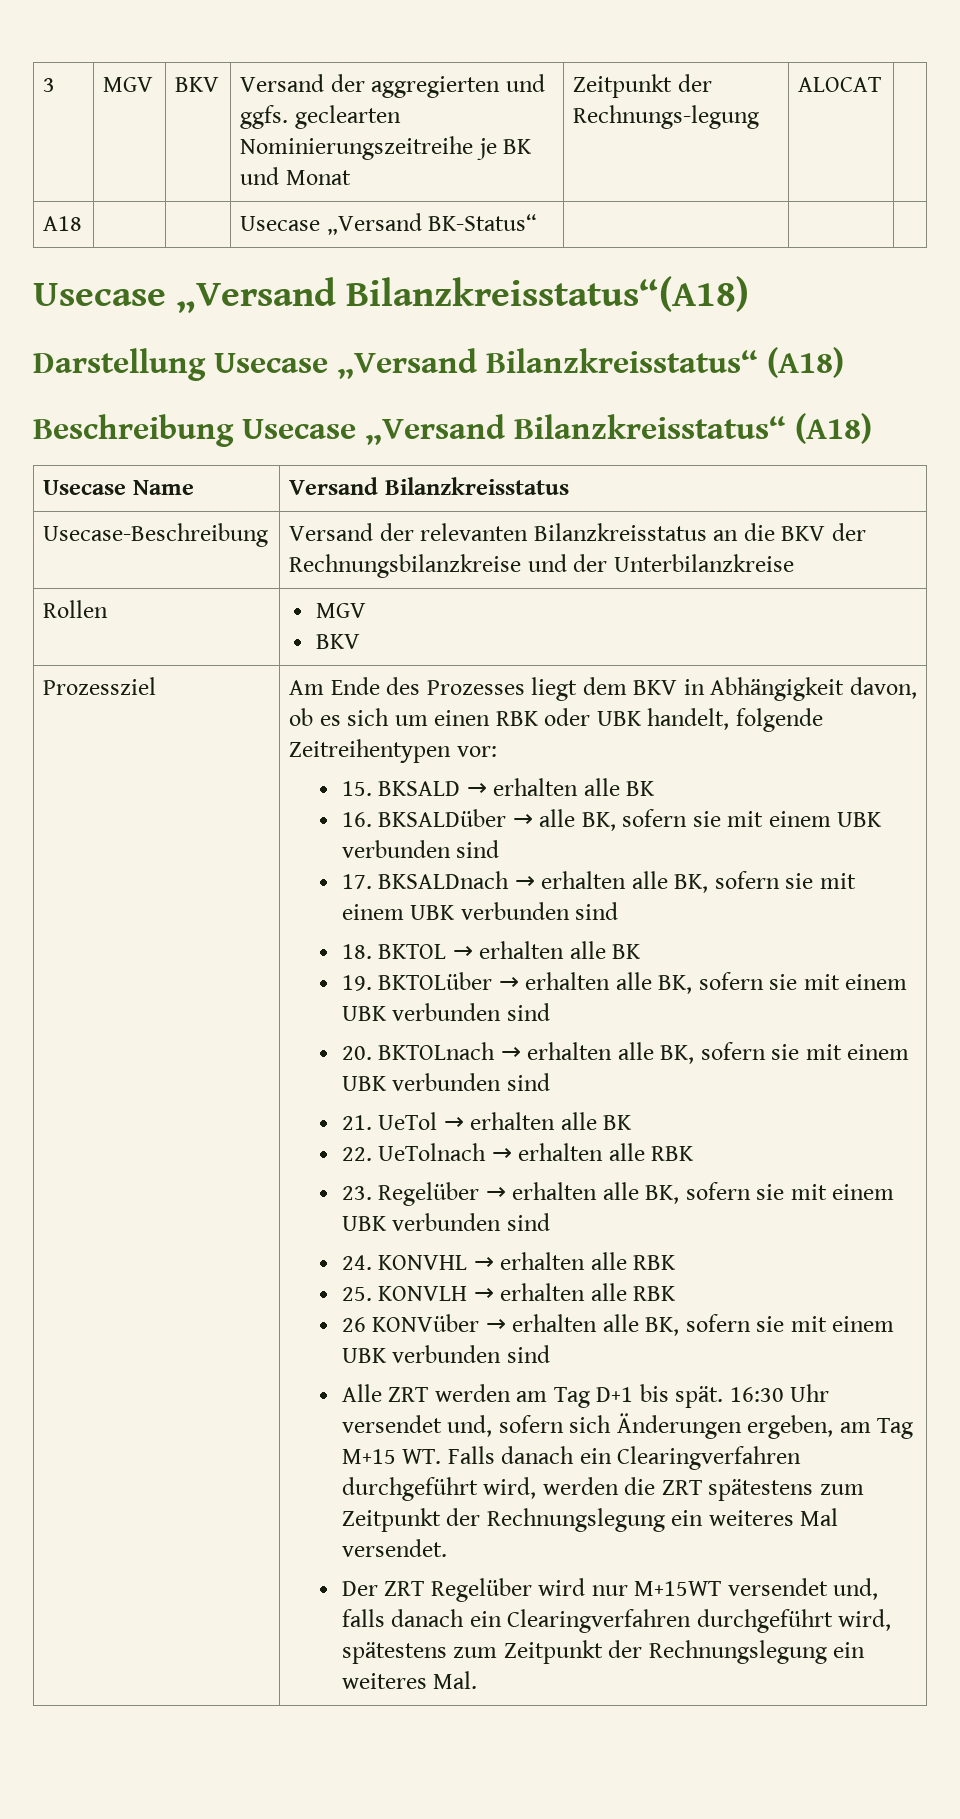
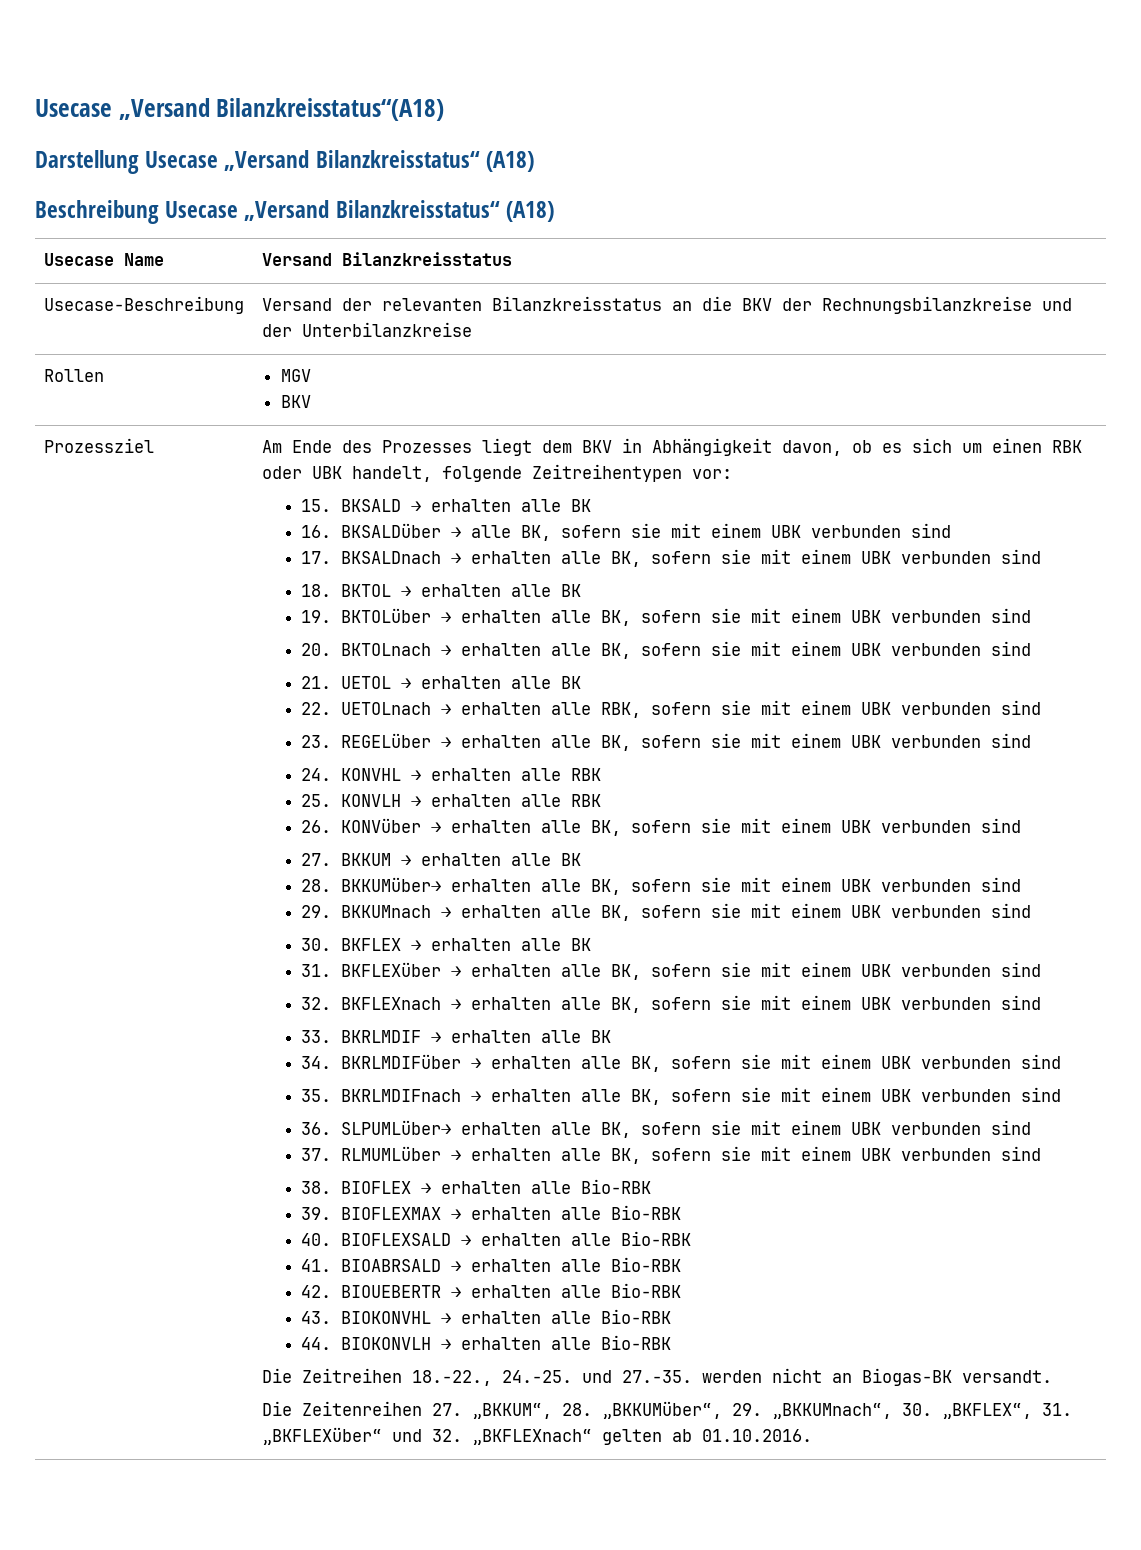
[43,78,56,92] [103,77,154,92] [175,77,220,92] [240,74,545,98] [240,105,401,129] [240,136,533,160] [240,167,351,185] [573,74,712,98] [573,105,760,129] [798,77,882,92] [43,216,83,231] [240,213,538,235] 3 | MGV | BKV | Versand der aggregierten und ggfs. geclearten Nominierungszeitreihe je BK und Monat | Zeitpunkt der Rechnungs-legung | ALOCAT | // A18 | | | Usecase „Versand BK-Status“ | | | // -> (35, 108) none
[378,1112,438,1130] UeTol -> [341,676,392,689] UETOL
[378,1143,695,1161] UeTolnach → erhalten alle RBK -> [341,700,1042,718] UETOLnach → erhalten alle RBK, sofern sie mit einem UBK verbunden sind
[378,1182,480,1206] Regelüber -> [341,733,432,748] REGELüber
[341,1317,366,1332] 26 -> [301,820,332,833] 26.
[341,1384,830,1408] [341,1413,914,1439] [341,1446,802,1470] [341,1477,864,1501] [341,1508,839,1532] [341,1539,447,1557] [341,1578,879,1602] [341,1609,892,1633] [341,1640,866,1664] [341,1671,478,1689] Alle ZRT werden am Tag D+1 bis spät. 16:30 Uhr versendet und, sofern sich Änderungen ergeben, am Tag M+15 WT. Falls danach ein Clearingverfahren durchgeführt wird, werden die ZRT spätestens zum Zeitpunkt der Rechnungslegung ein weiteres Mal versendet. // Der ZRT Regelüber wird nur M+15WT versendet und, falls danach ein Clearingverfahren durchgeführt wird, spätestens zum Zeitpunkt der Rechnungslegung ein weiteres Mal. -> [301,853,582,866] [301,877,1022,895] [301,903,1032,921] [301,938,592,951] [301,962,1042,980] [301,995,1042,1013] [301,1030,612,1043] [301,1054,1062,1072] [301,1087,1062,1105] [301,1120,1032,1138] [301,1146,1042,1164] [301,1179,652,1194] [301,1205,682,1220] [301,1231,692,1246] [301,1257,682,1272] [301,1283,682,1298] [301,1309,672,1324] [301,1335,672,1350] [261,1368,1052,1386] [261,1401,1072,1419] [261,1427,812,1445] 27. BKKUM → erhalten alle BK // 28. BKKUMüber→ erhalten alle BK, sofern sie mit einem UBK verbunden sind // 29. BKKUMnach → erhalten alle BK, sofern sie mit einem UBK verbunden sind // 30. BKFLEX → erhalten alle BK // 31. BKFLEXüber → erhalten alle BK, sofern sie mit einem UBK verbunden sind // 32. BKFLEXnach → erhalten alle BK, sofern sie mit einem UBK verbunden sind // 33. BKRLMDIF → erhalten alle BK // 34. BKRLMDIFüber → erhalten alle BK, sofern sie mit einem UBK verbunden sind // 35. BKRLMDIFnach → erhalten alle BK, sofern sie mit einem UBK verbunden sind // 36. SLPUMLüber→ erhalten alle BK, sofern sie mit einem UBK verbunden sind // 37. RLMUMLüber → erhalten alle BK, sofern sie mit einem UBK verbunden sind // 38. BIOFLEX → erhalten alle Bio-RBK // 39. BIOFLEXMAX → erhalten alle Bio-RBK // 40. BIOFLEXSALD → erhalten alle Bio-RBK // 41. BIOABRSALD → erhalten alle Bio-RBK // 42. BIOUEBERTR → erhalten alle Bio-RBK // 43. BIOKONVHL → erhalten alle Bio-RBK // 44. BIOKONVLH → erhalten alle Bio-RBK // Die Zeitreihen 18.-22., 24.-25. und 27.-35. werden nicht an Biogas-BK versandt. // Die Zeitenreihen 27. „BKKUM“, 28. „BKKUMüber“, 29. „BKKUMnach“, 30. „BKFLEX“, 31. „BKFLEXüber“ und 32. „BKFLEXnach“ gelten ab 01.10.2016.

